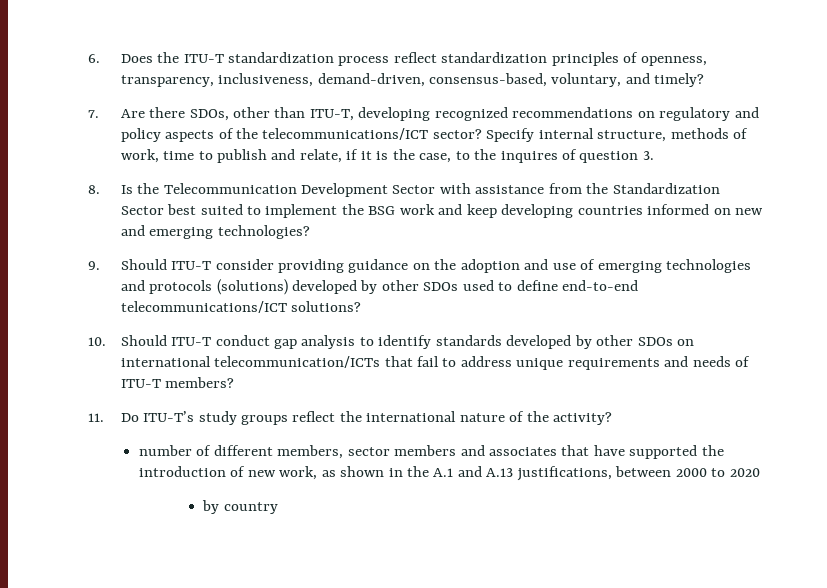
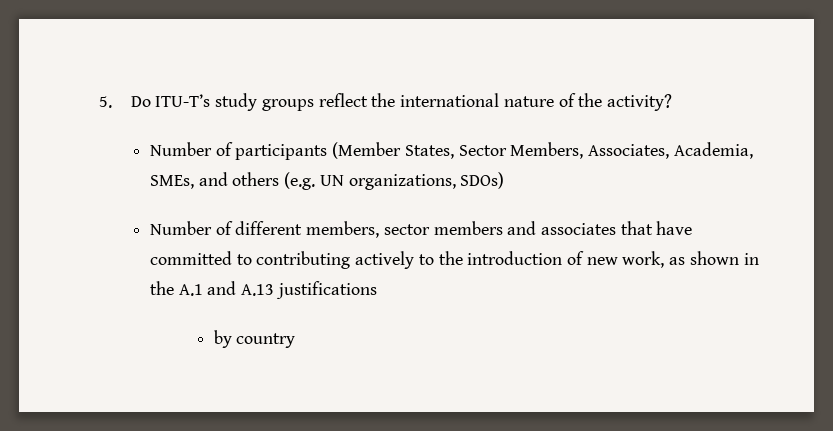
[88,52,707,66] [120,73,705,87] [88,107,759,121] [120,128,749,142] [120,149,654,163] [88,183,720,197] [120,204,763,218] [120,225,310,239] [88,259,752,273] [120,279,639,295] [120,301,362,313] [88,335,695,349] [120,356,751,370] [120,377,235,388] [88,413,105,422] 6. Does the ITU-T standardization process reflect standardization principles of openness, transparency, inclusiveness, demand-driven, consensus-based, voluntary, and timely? // 7. Are there SDOs, other than ITU-T, developing recognized recommendations on regulatory and policy aspects of the telecommunications/ICT sector? Specify internal structure, methods of work, time to publish and relate, if it is the case, to the inquires of question 3. // 8. Is the Telecommunication Development Sector with assistance from the Standardization Sector best suited to implement the BSG work and keep developing countries informed on new and emerging technologies? // 9. Should ITU-T consider providing guidance on the adoption and use of emerging technologies and protocols (solutions) developed by other SDOs used to define end-to-end telecommunications/ICT solutions? // 10. Should ITU-T conduct gap analysis to identify standards developed by other SDOs on international telecommunication/ICTs that fail to address unique requirements and needs of ITU-T members? // 11. -> [98,96,112,108] 5.
[138,445,192,456] number -> [149,142,753,160] [149,172,505,190] [149,221,212,235] Number of participants (Member States, Sector Members, Associates, Academia, SMEs, and others (e.g. UN organizations, SDOs) // Number
[629,445,698,459] supported -> [149,251,434,269] committed to contributing actively to
[516,466,760,481] justifications, between 2000 to 2020 -> [275,281,377,299] justifications

